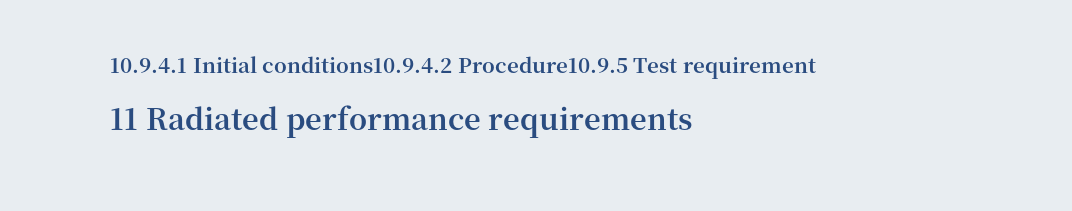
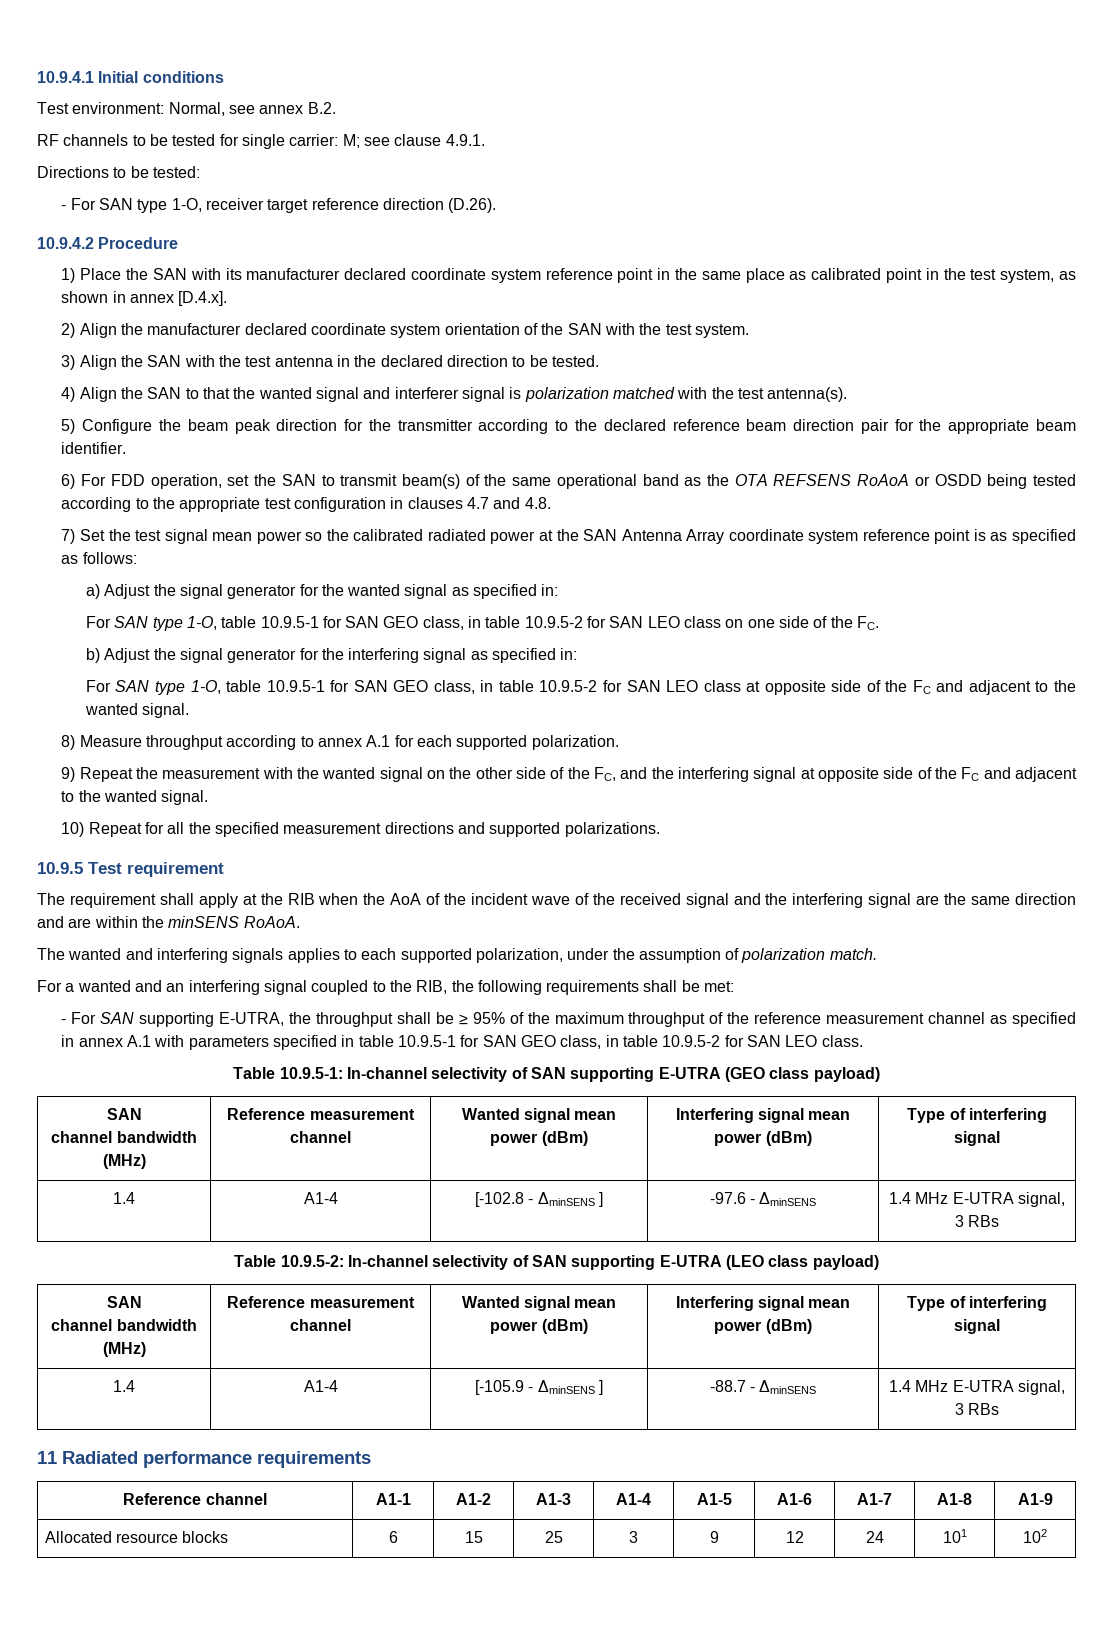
[262,56,816,79] [110,105,693,138] conditions10.9.4.2 Procedure10.9.5 Test requirement // 11 Radiated performance requirements -> [142,71,224,83] [37,102,336,116] [37,134,485,149] [37,166,200,178] [61,198,497,213] [37,237,179,249] [61,268,1077,283] [61,291,228,306] [61,323,749,338] [61,355,599,370] [61,387,848,402] [61,419,1076,434] [61,442,127,454] [61,474,1076,489] [61,497,551,512] [61,529,1077,544] [61,552,137,564] [85,584,559,599] [85,616,879,631] [85,648,578,663] [85,680,1076,695] [84,703,190,718] [61,735,619,750] [61,767,1078,782] [61,790,209,805] [61,822,660,837] [37,862,224,877] [37,893,1076,908] [37,916,300,928] [37,948,877,963] [37,980,735,995] [61,1012,1077,1027] [61,1035,863,1050] [233,1067,880,1082] [106,1108,142,1120] [51,1131,197,1143] [102,1154,146,1169] [227,1108,415,1120] [290,1131,351,1143] [461,1108,617,1123] [490,1131,588,1146] [675,1108,851,1123] [714,1131,812,1146] [907,1108,1047,1123] [954,1131,1000,1146] [113,1192,135,1204] [303,1192,338,1204] [475,1192,603,1207] [709,1192,817,1206] [889,1192,1065,1207] [954,1215,1000,1227] [234,1255,879,1270] [106,1296,142,1308] [51,1319,197,1331] [102,1342,146,1357] [227,1296,415,1308] [290,1319,351,1331] [461,1296,617,1311] [490,1319,588,1334] [675,1296,851,1311] [714,1319,812,1334] [907,1296,1047,1311] [954,1319,1000,1334] [113,1380,135,1392] [303,1380,338,1392] [475,1380,603,1395] [709,1380,817,1394] [889,1380,1065,1395] [954,1403,1000,1415] [37,1451,371,1468] [123,1493,267,1505] [375,1493,411,1505] [456,1493,491,1505] [536,1493,571,1505] [616,1493,651,1505] [696,1493,732,1505] [777,1493,812,1505] [857,1493,892,1505] [937,1493,972,1505] [1017,1493,1053,1505] [44,1531,229,1543] [388,1531,398,1543] [464,1531,483,1543] [544,1531,563,1543] [629,1531,638,1543] [709,1531,719,1543] [785,1531,804,1543] [865,1531,884,1543] [942,1529,967,1543] [1023,1529,1047,1543] conditions // Test environment: Normal, see annex B.2. // RF channels to be tested for single carrier: M; see clause 4.9.1. // Directions to be tested: // - For SAN type 1-O, receiver target reference direction (D.26). // 10.9.4.2 Procedure // 1) Place the SAN with its manufacturer declared coordinate system reference point in the same place as calibrated point in the test system, as shown in annex [D.4.x]. // 2) Align the manufacturer declared coordinate system orientation of the SAN with the test system. // 3) Align the SAN with the test antenna in the declared direction to be tested. // 4) Align the SAN to that the wanted signal and interferer signal is polarization matched with the test antenna(s). // 5) Configure the beam peak direction for the transmitter according to the declared reference beam direction pair for the appropriate beam identifier. // 6) For FDD operation, set the SAN to transmit beam(s) of the same operational band as the OTA REFSENS RoAoA or OSDD being tested according to the appropriate test configuration in clauses 4.7 and 4.8. // 7) Set the test signal mean power so the calibrated radiated power at the SAN Antenna Array coordinate system reference point is as specified as follows: // a) Adjust the signal generator for the wanted signal as specified in: // For SAN type 1-O, table 10.9.5-1 for SAN GEO class, in table 10.9.5-2 for SAN LEO class on one side of the FC. // b) Adjust the signal generator for the interfering signal as specified in: // For SAN type 1-O, table 10.9.5-1 for SAN GEO class, in table 10.9.5-2 for SAN LEO class at opposite side of the FC and adjacent to the wanted signal. // 8) Measure throughput according to annex A.1 for each supported polarization. // 9) Repeat the measurement with the wanted signal on the other side of the FC, and the interfering signal at opposite side of the FC and adjacent to the wanted signal. // 10) Repeat for all the specified measurement directions and supported polarizations. // 10.9.5 Test requirement // The requirement shall apply at the RIB when the AoA of the incident wave of the received signal and the interfering signal are the same direction and are within the minSENS RoAoA. // The wanted and interfering signals applies to each supported polarization, under the assumption of polarization match. // For a wanted and an interfering signal coupled to the RIB, the following requirements shall be met: // - For SAN supporting E-UTRA, the throughput shall be ≥ 95% of the maximum throughput of the reference measurement channel as specified in annex A.1 with parameters specified in table 10.9.5-1 for SAN GEO class, in table 10.9.5-2 for SAN LEO class. // Table 10.9.5-1: In-channel selectivity of SAN supporting E-UTRA (GEO class payload) // SAN // channel bandwidth (MHz) | Reference measurement channel | Wanted signal mean power (dBm) | Interfering signal mean power (dBm) | Type of interfering signal // 1.4 | A1-4 | [-102.8 - ΔminSENS ] | -97.6 - ΔminSENS | 1.4 MHz E-UTRA signal, 3 RBs // Table 10.9.5-2: In-channel selectivity of SAN supporting E-UTRA (LEO class payload) // SAN // channel bandwidth (MHz) | Reference measurement channel | Wanted signal mean power (dBm) | Interfering signal mean power (dBm) | Type of interfering signal // 1.4 | A1-4 | [-105.9 - ΔminSENS ] | -88.7 - ΔminSENS | 1.4 MHz E-UTRA signal, 3 RBs // 11 Radiated performance requirements // Reference channel | A1-1 | A1-2 | A1-3 | A1-4 | A1-5 | A1-6 | A1-7 | A1-8 | A1-9 // Allocated resource blocks | 6 | 15 | 25 | 3 | 9 | 12 | 24 | 101 | 102

